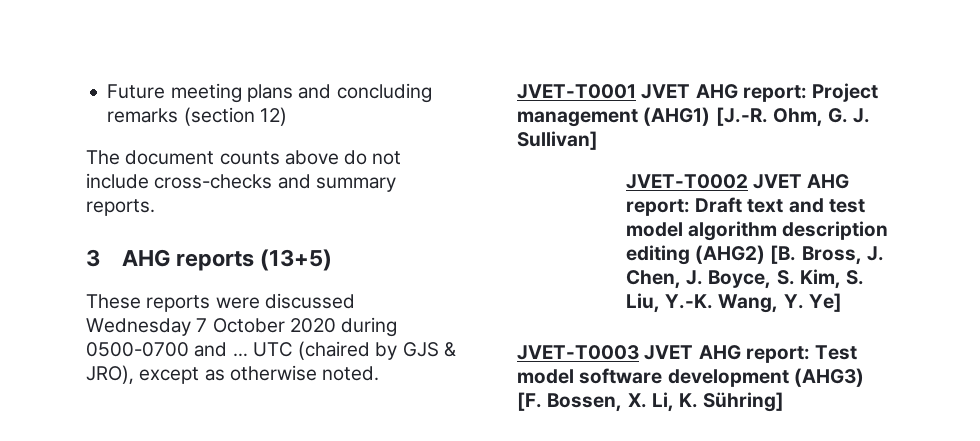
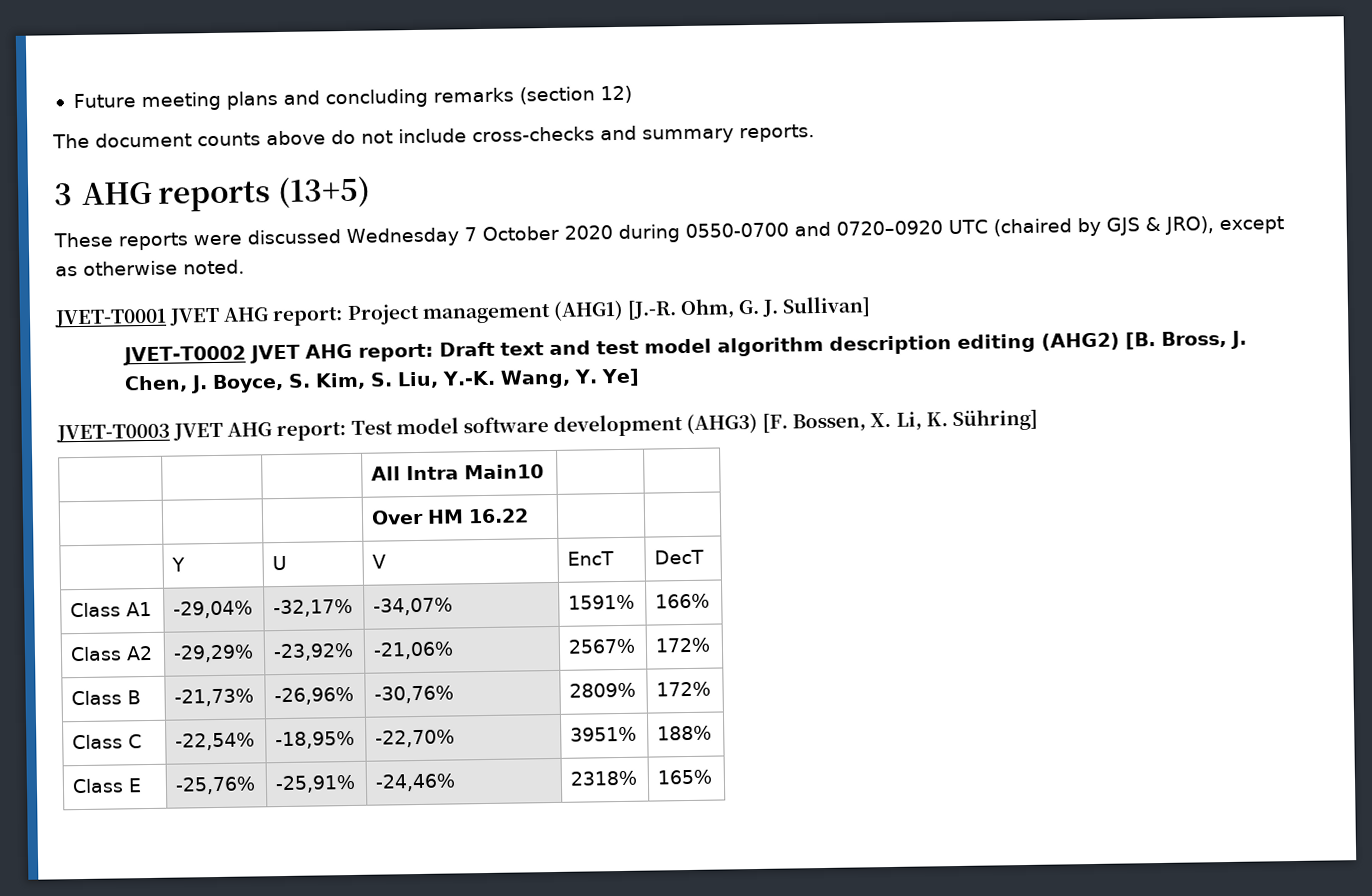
[86,342,248,357] 0500-0700 and … -> [684,220,943,238] 0550-0700 and 0720–0920
(785, 402) none -> [371,464,545,481] [371,508,530,525] [171,557,186,572] [272,555,288,571] [372,554,387,569] [567,551,615,566] [654,549,705,565] [70,601,153,618] [173,600,254,619] [273,598,354,618] [373,597,454,616] [568,594,636,610] [655,593,711,609] [70,645,154,662] [173,644,255,663] [273,642,355,662] [373,641,455,660] [568,638,637,654] [655,637,712,653] [71,690,142,706] [174,688,255,707] [274,686,355,706] [374,685,455,704] [569,682,637,698] [656,681,712,697] [72,734,143,750] [175,732,256,751] [275,730,356,750] [375,729,456,748] [570,726,638,742] [657,725,713,741] [72,778,143,794] [175,776,257,795] [275,774,357,794] [375,773,457,792] [570,770,638,786] [657,769,713,785] // | | | All Intra Main10 | | // | | | Over HM 16.22 | | // | Y | U | V | EncT | DecT // Class A1 | -29,04% | -32,17% | -34,07% | 1591% | 166% // Class A2 | -29,29% | -23,92% | -21,06% | 2567% | 172% // Class B | -21,73% | -26,96% | -30,76% | 2809% | 172% // Class C | -22,54% | -18,95% | -22,70% | 3951% | 188% // Class E | -25,76% | -25,91% | -24,46% | 2318% | 165%

